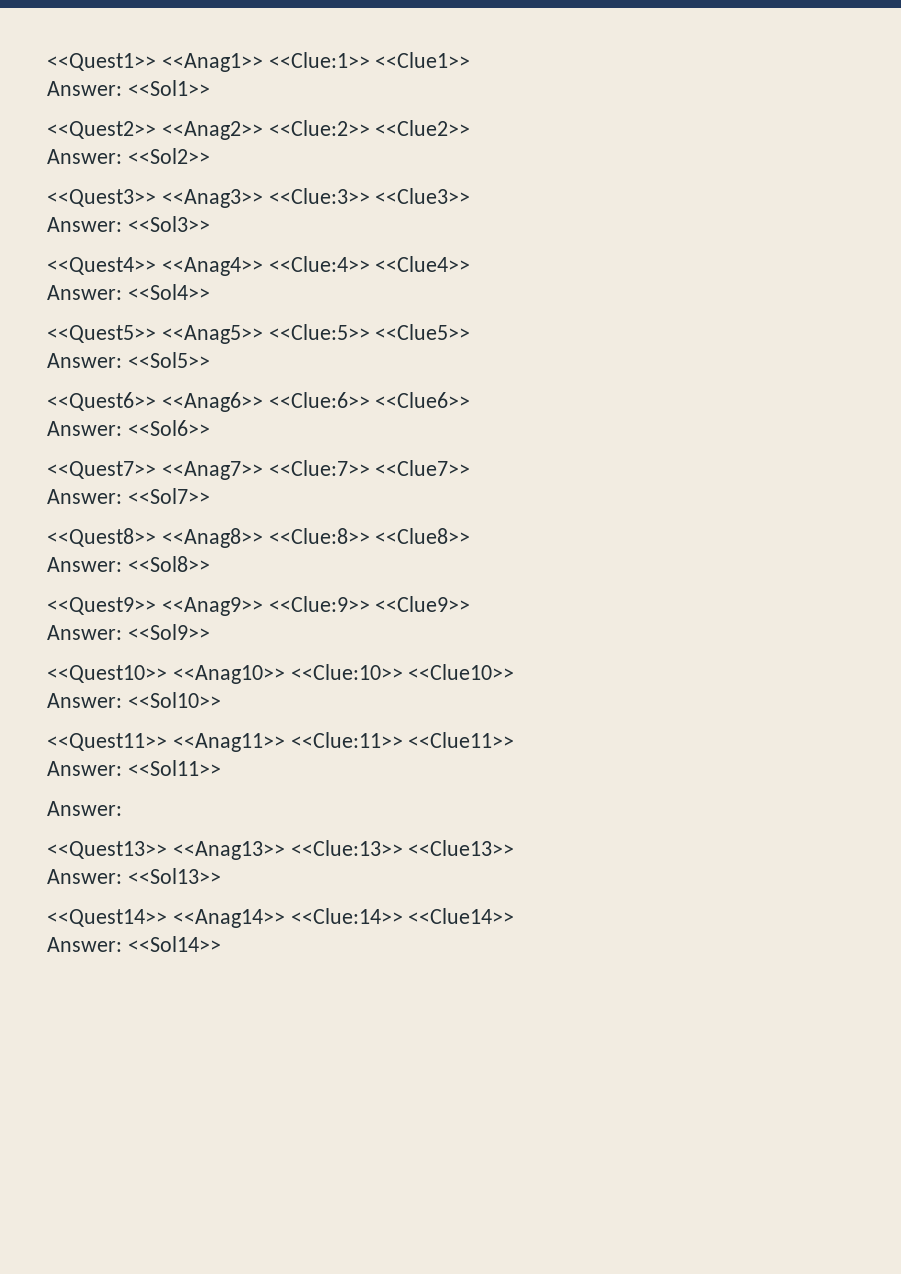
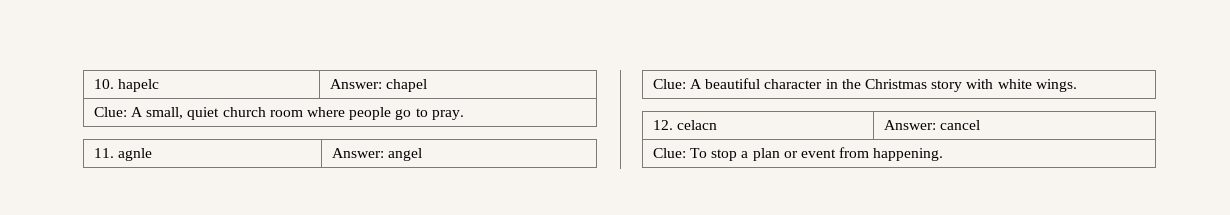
[47,52,471,72] [47,80,210,96] [47,120,471,140] [47,148,210,164] [47,188,471,208] [47,216,210,232] [47,256,471,276] [47,284,210,300] [47,324,471,344] [47,352,210,368] [47,392,471,412] [47,420,210,436] [47,460,471,480] [47,488,210,504] [47,528,471,548] [47,556,210,572] [47,596,471,616] [47,624,210,640] [47,664,515,684] [47,692,221,708] [47,732,515,752] [47,760,221,776] [47,801,122,816] [47,840,515,860] [47,868,221,884] [47,908,515,928] [47,936,221,952] <<Quest1>> <<Anag1>> <<Clue:1>> <<Clue1>> // Answer: <<Sol1>> // <<Quest2>> <<Anag2>> <<Clue:2>> <<Clue2>> // Answer: <<Sol2>> // <<Quest3>> <<Anag3>> <<Clue:3>> <<Clue3>> // Answer: <<Sol3>> // <<Quest4>> <<Anag4>> <<Clue:4>> <<Clue4>> // Answer: <<Sol4>> // <<Quest5>> <<Anag5>> <<Clue:5>> <<Clue5>> // Answer: <<Sol5>> // <<Quest6>> <<Anag6>> <<Clue:6>> <<Clue6>> // Answer: <<Sol6>> // <<Quest7>> <<Anag7>> <<Clue:7>> <<Clue7>> // Answer: <<Sol7>> // <<Quest8>> <<Anag8>> <<Clue:8>> <<Clue8>> // Answer: <<Sol8>> // <<Quest9>> <<Anag9>> <<Clue:9>> <<Clue9>> // Answer: <<Sol9>> // <<Quest10>> <<Anag10>> <<Clue:10>> <<Clue10>> // Answer: <<Sol10>> // <<Quest11>> <<Anag11>> <<Clue:11>> <<Clue11>> // Answer: <<Sol11>> // Answer: // <<Quest13>> <<Anag13>> <<Clue:13>> <<Clue13>> // Answer: <<Sol13>> // <<Quest14>> <<Anag14>> <<Clue:14>> <<Clue14>> // Answer: <<Sol14>> -> [93,79,160,92] [329,79,428,92] [93,107,464,120] [93,148,153,161] [331,148,423,161] [652,78,1077,92] [652,120,718,130] [883,120,981,130] [652,147,944,161] 10. hapelc | Answer: chapel // Clue: A small, quiet church room where people go to pray. // 11. agnle | Answer: angel // Clue: A beautiful character in the Christmas story with white wings. // 12. celacn | Answer: cancel // Clue: To stop a plan or event from happening.

